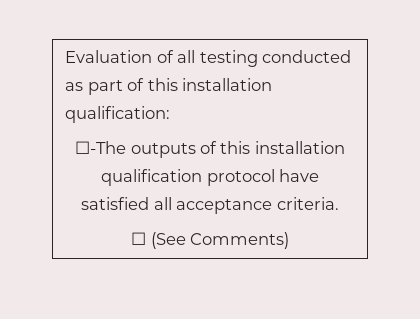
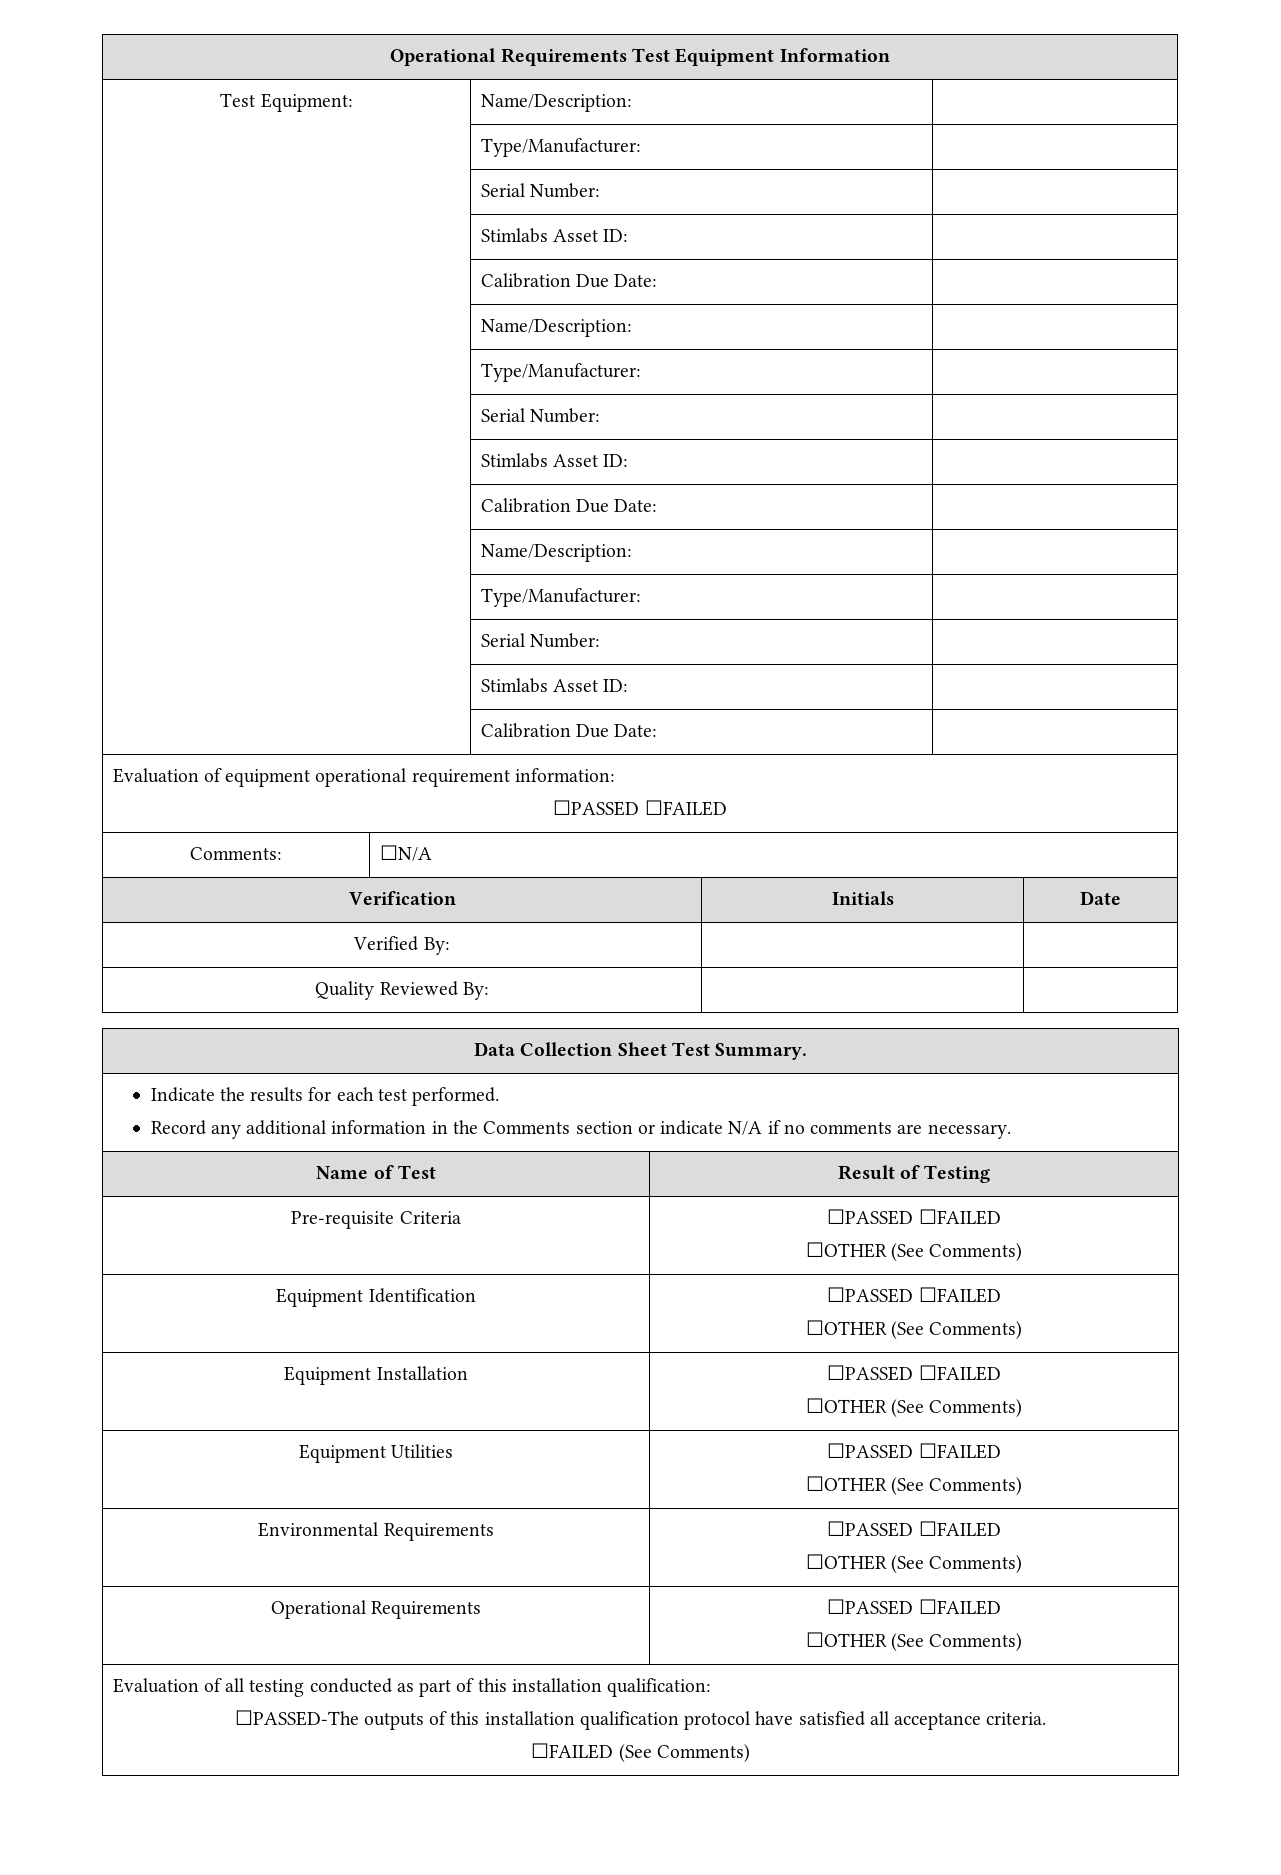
(65, 56) none -> [390,48,890,66] [220,93,353,112] [480,94,632,112] [480,138,641,157] [480,183,600,198] [480,228,629,243] [480,273,658,288] [480,319,632,337] [480,363,641,382] [480,408,600,423] [480,453,629,468] [480,498,658,513] [480,544,632,562] [480,588,641,607] [480,633,600,648] [480,678,629,693] [480,723,658,738] [112,768,615,787] [553,800,727,816] [190,847,282,860] [379,845,432,861] [348,891,456,905] [831,891,894,905] [1080,891,1121,905] [353,936,450,955] [315,981,489,1000] [473,1042,808,1060] [150,1087,500,1106] [150,1120,1011,1139] [316,1165,436,1179] [837,1165,991,1183] [291,1211,461,1229] [827,1209,1001,1225] [805,1242,1023,1261] [276,1288,476,1307] [827,1287,1001,1303] [805,1320,1023,1339] [284,1366,468,1385] [827,1365,1001,1381] [805,1398,1023,1417] [298,1444,454,1463] [827,1443,1001,1459] [805,1476,1023,1495] [258,1522,494,1541] [827,1521,1001,1537] [805,1554,1023,1573] [270,1600,482,1619] [827,1599,1001,1615] [805,1632,1023,1651] Operational Requirements Test Equipment Information // Test Equipment: | Name/Description: | // | Type/Manufacturer: | // | Serial Number: | // | Stimlabs Asset ID: | // | Calibration Due Date: | // | Name/Description: | // | Type/Manufacturer: | // | Serial Number: | // | Stimlabs Asset ID: | // | Calibration Due Date: | // | Name/Description: | // | Type/Manufacturer: | // | Serial Number: | // | Stimlabs Asset ID: | // | Calibration Due Date: | // Evaluation of equipment operational requirement information: // ☐PASSED ☐FAILED // Comments: | ☐N/A // Verification | Initials | Date // Verified By: | | // Quality Reviewed By: | | // Data Collection Sheet Test Summary. // Indicate the results for each test performed. // Record any additional information in the Comments section or indicate N/A if no comments are necessary. // Name of Test | Result of Testing // Pre-requisite Criteria | ☐PASSED ☐FAILED // ☐OTHER (See Comments) // Equipment Identification | ☐PASSED ☐FAILED // ☐OTHER (See Comments) // Equipment Installation | ☐PASSED ☐FAILED // ☐OTHER (See Comments) // Equipment Utilities | ☐PASSED ☐FAILED // ☐OTHER (See Comments) // Environmental Requirements | ☐PASSED ☐FAILED // ☐OTHER (See Comments) // Operational Requirements | ☐PASSED ☐FAILED // ☐OTHER (See Comments) //
[75,141,127,154] ☐-The -> [234,1710,359,1726] ☐PASSED-The
[131,232,147,245] ☐ -> [531,1743,614,1759] ☐FAILED

